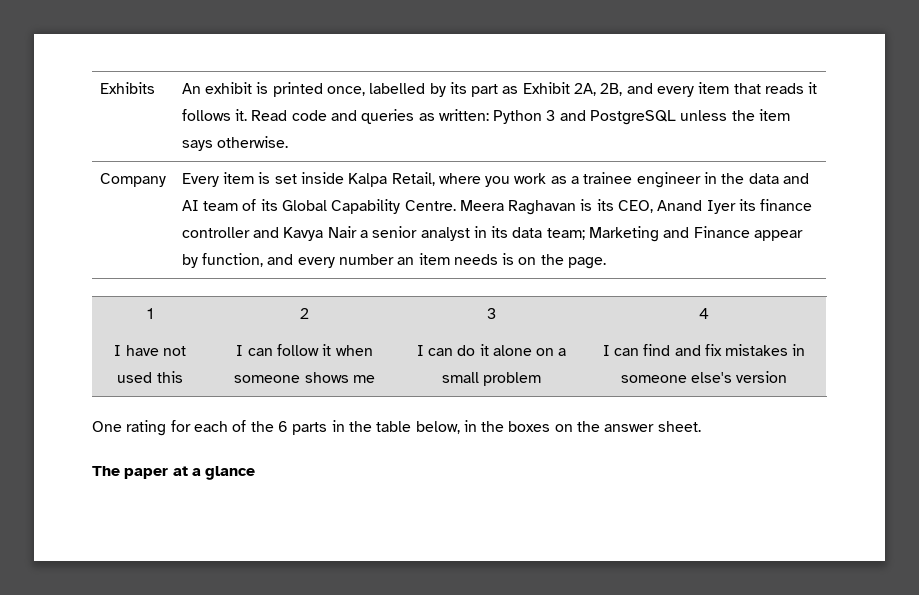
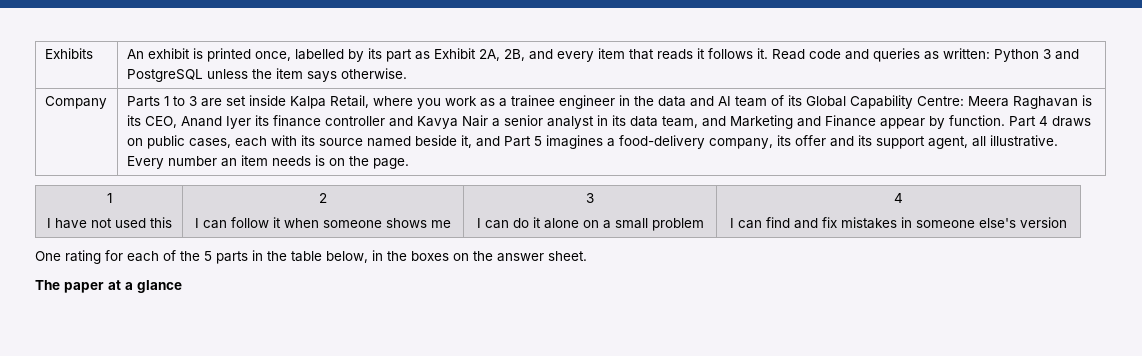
[181,172,271,187] Every item is -> [126,96,222,107] Parts 1 to 3 are
[404,200,456,211] Centre. -> [916,96,964,106] Centre:
[546,228,585,240] team; -> [661,116,726,128] team, and
[201,253,335,268] function, and every -> [948,115,1091,127] [126,135,1058,149] [126,156,164,169] function. Part 4 draws on public cases, each with its source named beside it, and Part 5 imagines a food-delivery company, its offer and its support agent, all illustrative. Every
[277,421,288,432] 6 -> [204,251,212,261] 5

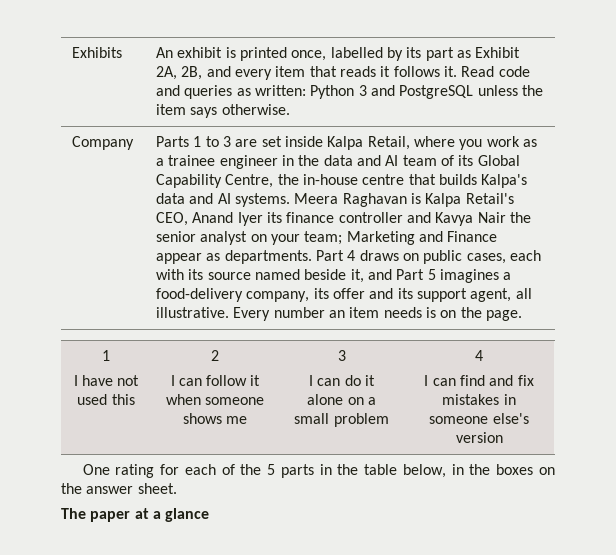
[916,96,964,106] Centre: -> [225,174,528,188] [156,193,290,207] Centre, the in-house centre that builds Kalpa's data and AI systems.
[126,115,141,126] its -> [425,193,514,207] Kalpa Retail's
[491,118,500,127] a -> [509,212,531,223] the
[596,115,726,128] in its data team, and -> [250,231,343,245] on your team;
[928,115,1005,129] by function. -> [206,250,312,264] as departments.

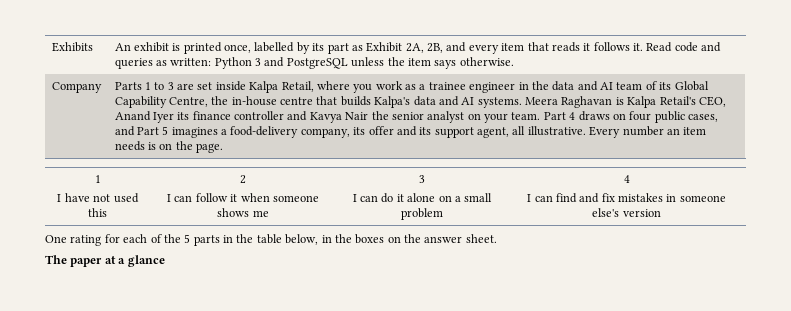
[304,231,498,245] [156,250,312,264] team; Marketing and Finance appear as departments. -> [511,112,541,120] team.
(419, 257) none -> [629,111,652,121] four
[509,250,541,261] [156,269,364,283] each with its source named beside it, -> (719, 118) none

